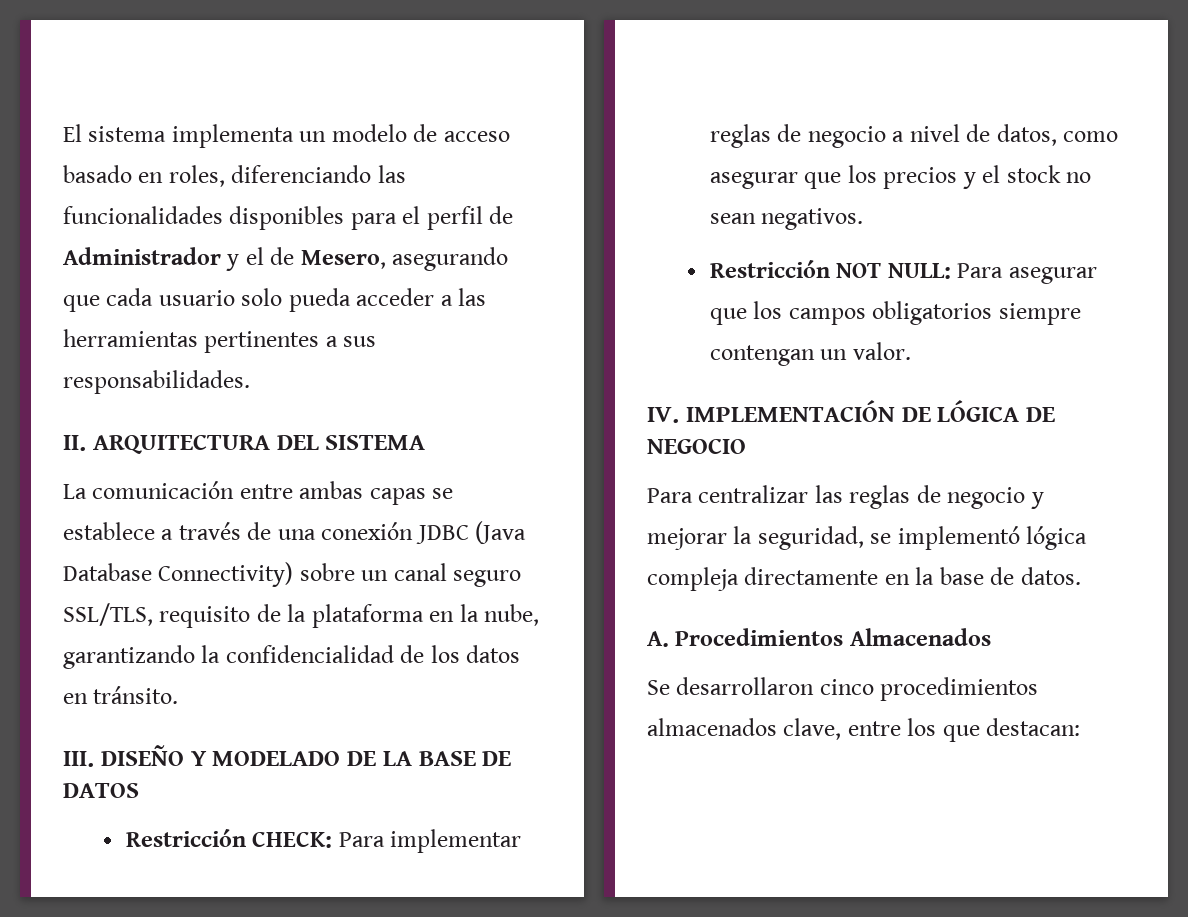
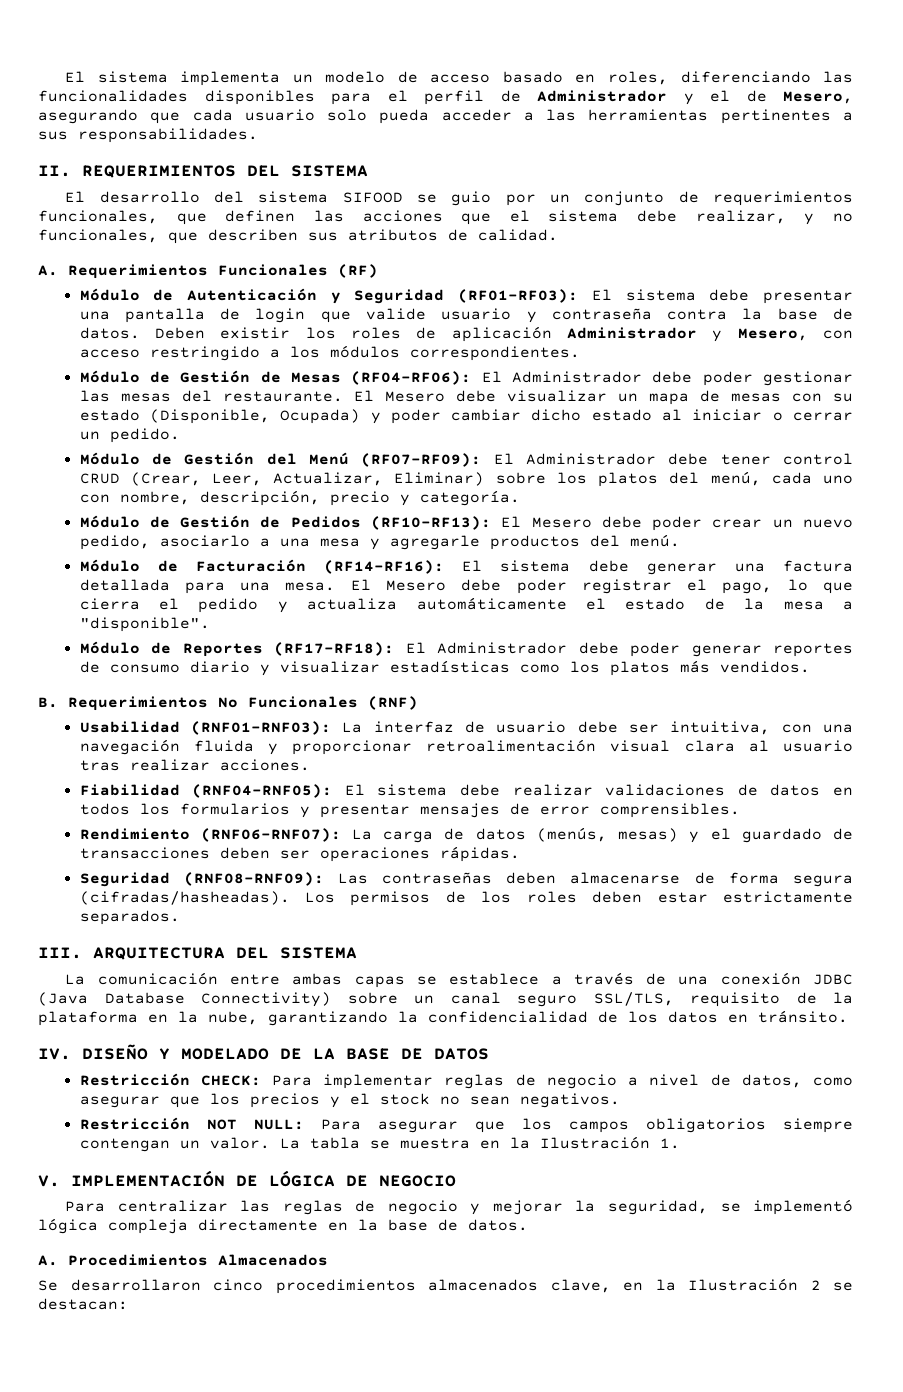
(86, 443) none -> [82,165,368,178] [65,191,853,206] [38,210,853,225] [38,229,558,244] [38,264,378,279] [79,288,853,304] [79,308,853,323] [79,326,853,342] [79,345,580,361] [79,370,853,386] [79,390,854,405] [79,409,853,424] [79,428,180,443] [79,452,853,467] [79,471,854,487] [79,490,520,506] [79,515,853,531] [79,534,680,550] [79,559,853,575] [79,579,853,594] [79,597,853,613] [79,617,210,632] [79,641,854,657] [79,660,810,676] [38,696,418,711] [79,721,853,735] [79,739,854,755] [79,759,310,771] [79,784,854,798] [79,803,740,818] [79,827,854,843] [79,846,520,862] [79,872,854,887] [79,891,854,906] [79,910,180,925] [38,947,82,959] REQUERIMIENTOS DEL SISTEMA // El desarrollo del sistema SIFOOD se guio por un conjunto de requerimientos funcionales, que definen las acciones que el sistema debe realizar, y no funcionales, que describen sus atributos de calidad. // A. Requerimientos Funcionales (RF) // Módulo de Autenticación y Seguridad (RF01-RF03): El sistema debe presentar una pantalla de login que valide usuario y contraseña contra la base de datos. Deben existir los roles de aplicación Administrador y Mesero, con acceso restringido a los módulos correspondientes. // Módulo de Gestión de Mesas (RF04-RF06): El Administrador debe poder gestionar las mesas del restaurante. El Mesero debe visualizar un mapa de mesas con su estado (Disponible, Ocupada) y poder cambiar dicho estado al iniciar o cerrar un pedido. // Módulo de Gestión del Menú (RF07-RF09): El Administrador debe tener control CRUD (Crear, Leer, Actualizar, Eliminar) sobre los platos del menú, cada uno con nombre, descripción, precio y categoría. // Módulo de Gestión de Pedidos (RF10-RF13): El Mesero debe poder crear un nuevo pedido, asociarlo a una mesa y agregarle productos del menú. // Módulo de Facturación (RF14-RF16): El sistema debe generar una factura detallada para una mesa. El Mesero debe poder registrar el pago, lo que cierra el pedido y actualiza automáticamente el estado de la mesa a "disponible". // Módulo de Reportes (RF17-RF18): El Administrador debe poder generar reportes de consumo diario y visualizar estadísticas como los platos más vendidos. // B. Requerimientos No Funcionales (RNF) // Usabilidad (RNF01-RNF03): La interfaz de usuario debe ser intuitiva, con una navegación fluida y proporcionar retroalimentación visual clara al usuario tras realizar acciones. // Fiabilidad (RNF04-RNF05): El sistema debe realizar validaciones de datos en todos los formularios y presentar mensajes de error comprensibles. // Rendimiento (RNF06-RNF07): La carga de datos (menús, mesas) y el guardado de transacciones deben ser operaciones rápidas. // Seguridad (RNF08-RNF09): Las contraseñas deben almacenarse de forma segura (cifradas/hasheadas). Los permisos de los roles deben estar estrictamente separados. // III.
[63,751,94,767] III. -> [38,1048,71,1060] IV.
[647,407,679,423] // IV. -> [279,1136,680,1149] [38,1175,60,1187] La tabla se muestra en la Ilustración 1. // V.
[847,718,980,742] entre los que -> [623,1278,853,1291] en la Ilustración 2 se

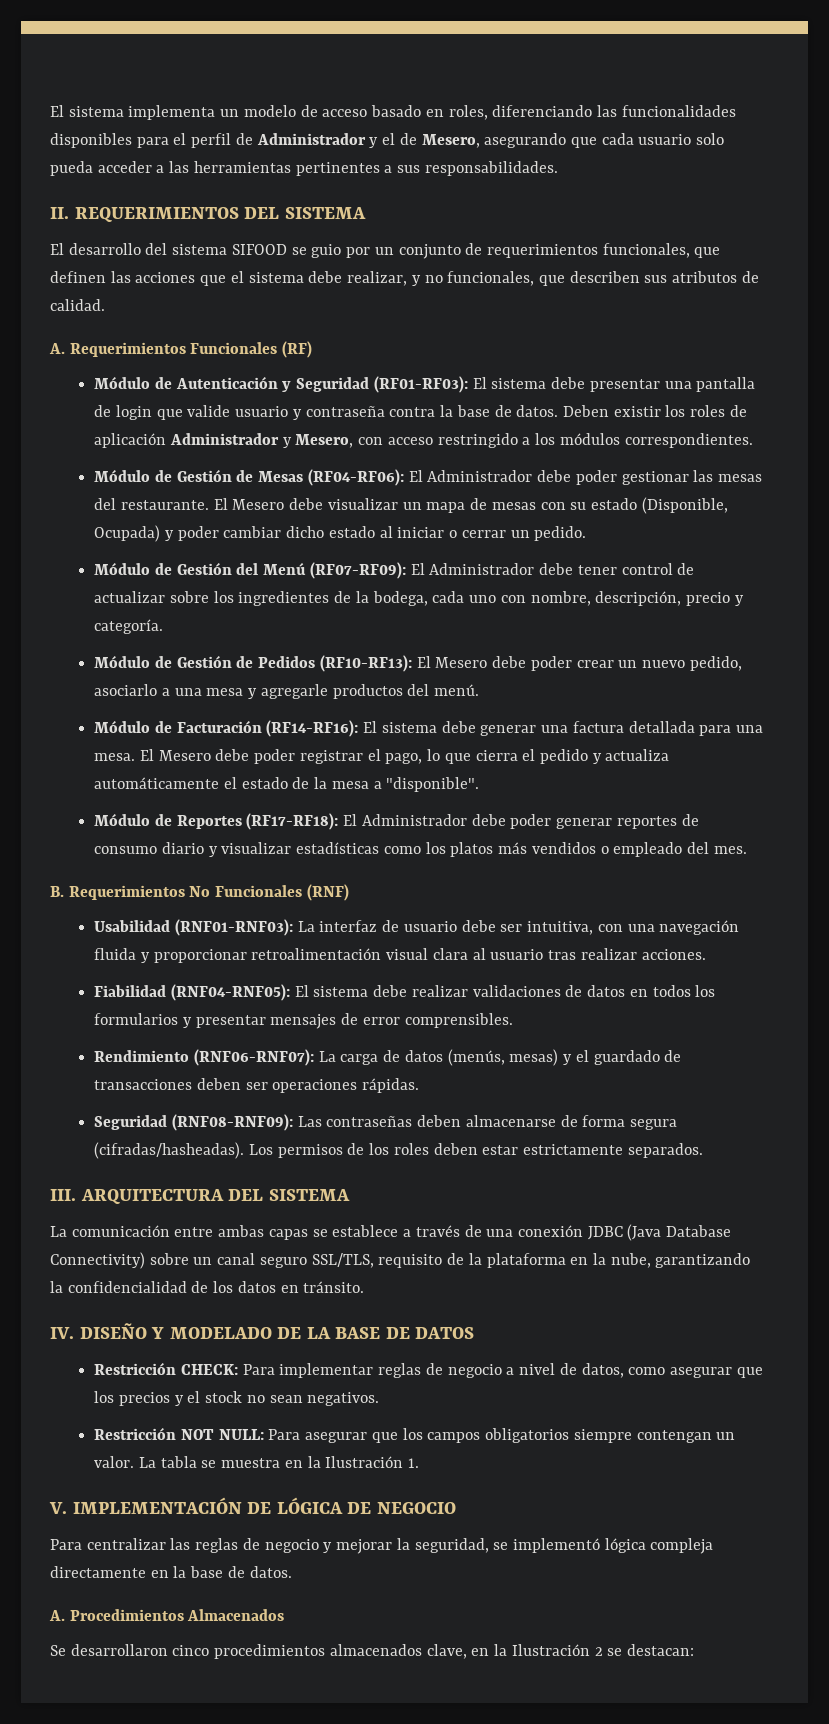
[79,471,761,487] CRUD (Crear, Leer, Actualizar, Eliminar) sobre los platos del menú, -> [677,563,695,575] [94,591,428,606] de actualizar sobre los ingredientes de la bodega,
[719,661,810,673] vendidos. -> [531,842,747,857] vendidos o empleado del mes.

